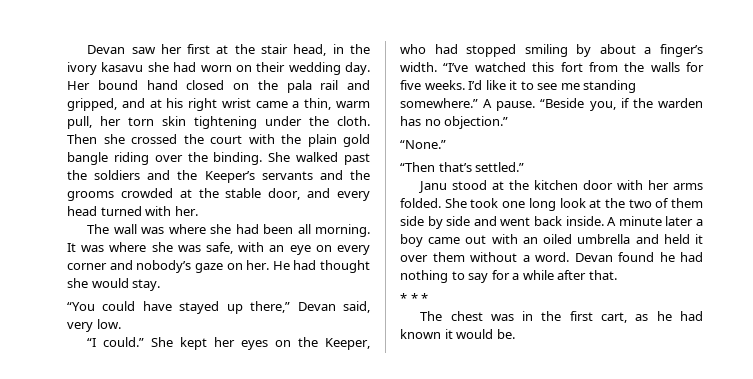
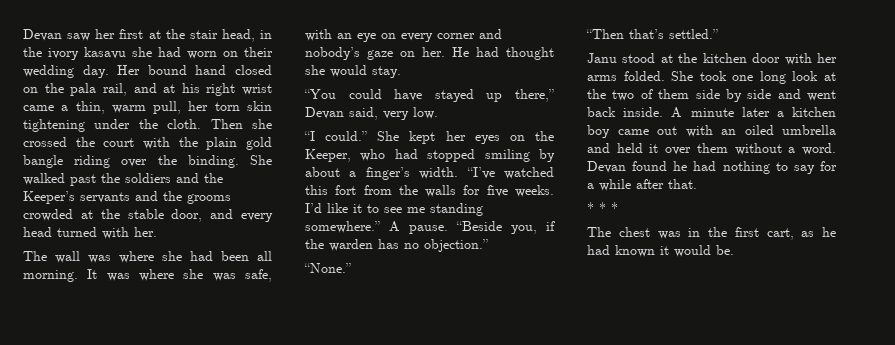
[320,80,370,90] [67,98,117,111] rail and gripped, -> [102,83,127,96] rail,
(703, 222) none -> [792,107,836,117] kitchen

